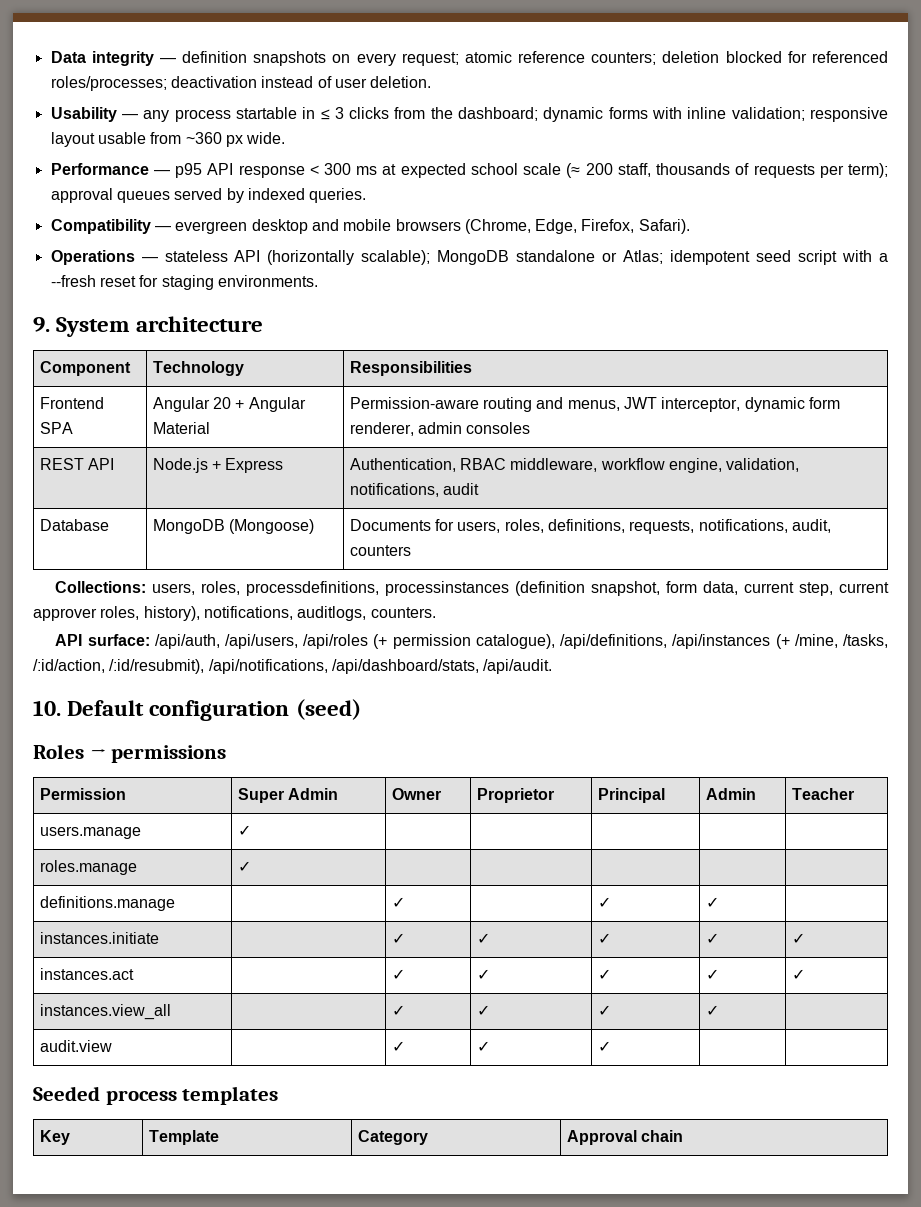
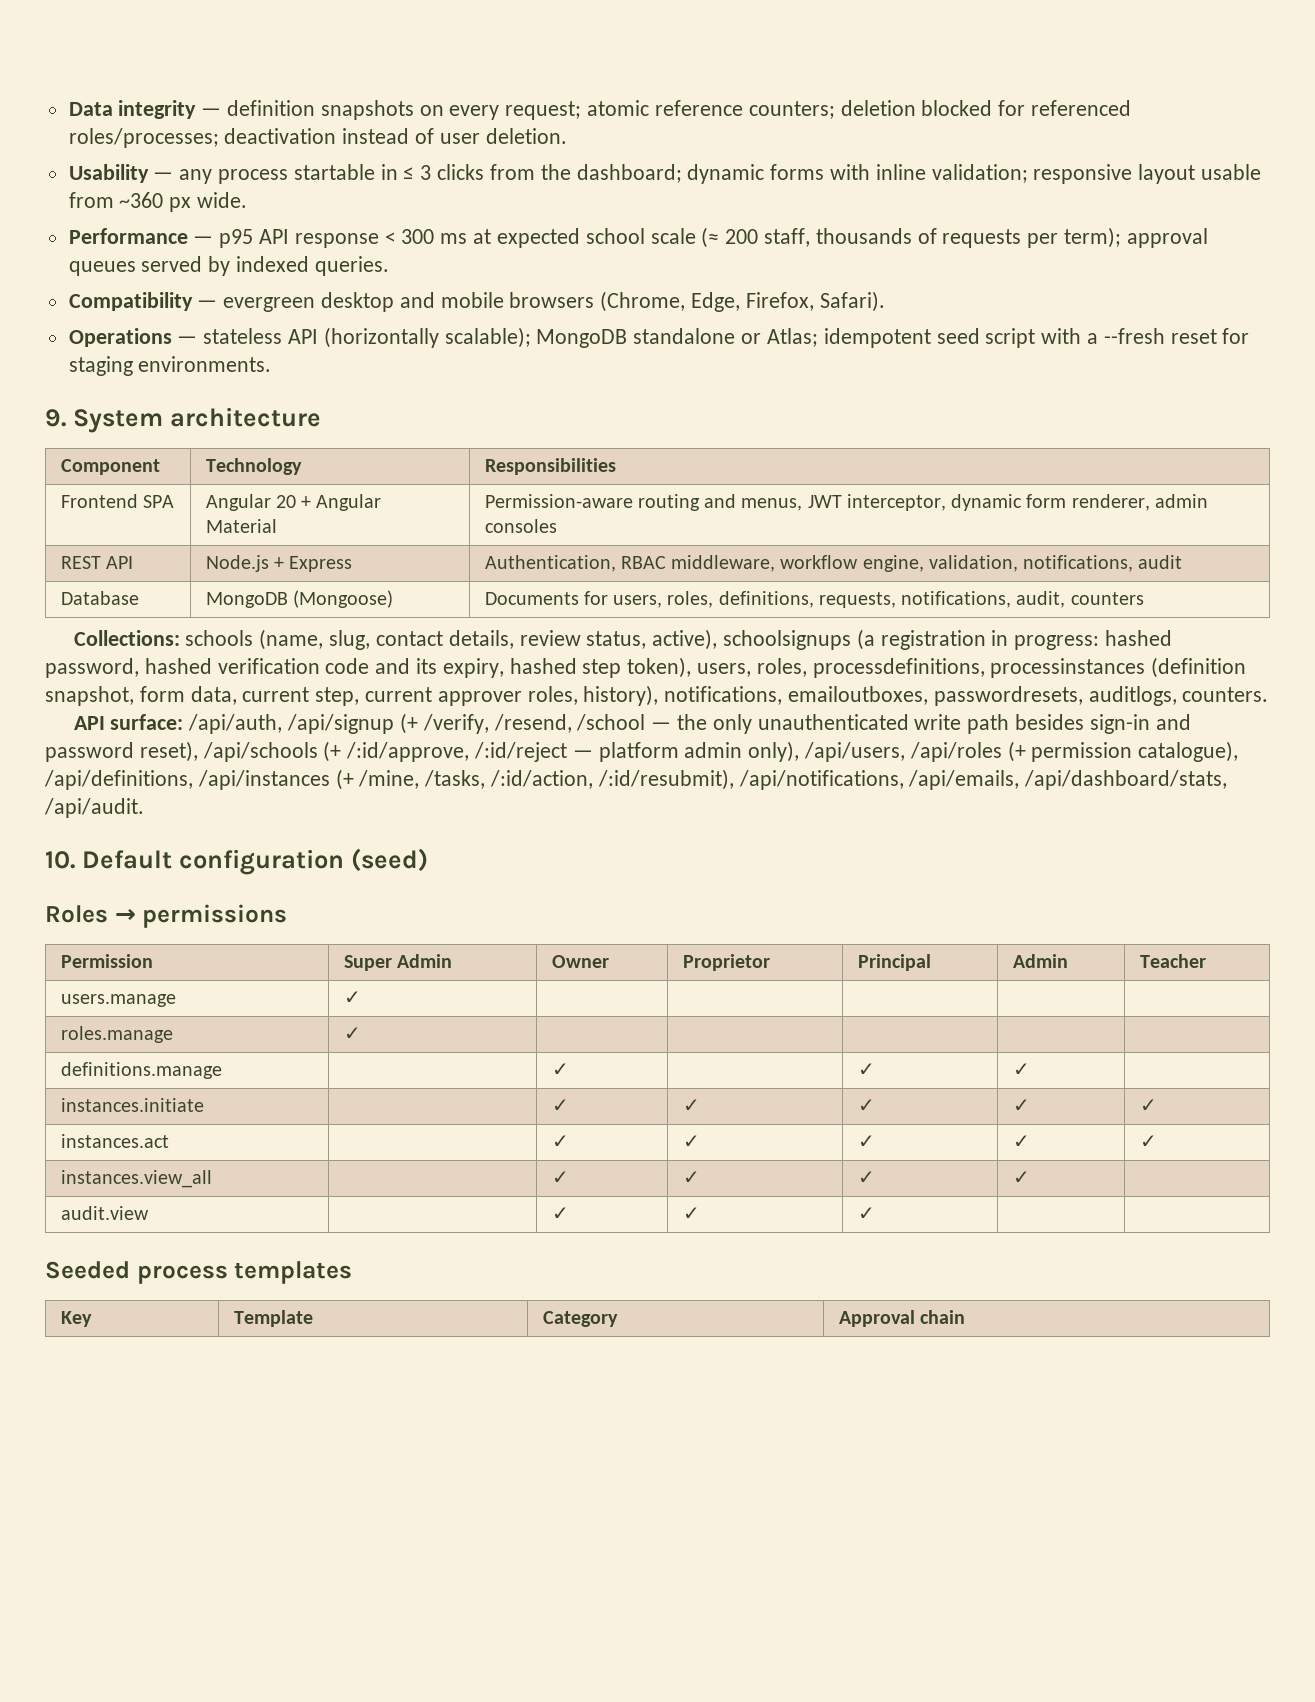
(147, 587) none -> [185,629,1172,650] [45,657,692,678] schools (name, slug, contact details, review status, active), schoolsignups (a registration in progress: hashed password, hashed verification code and its expiry, hashed step token),
(293, 613) none -> [788,686,1083,706] emailoutboxes, passwordresets,
(220, 641) none -> [287,713,1191,734] [45,741,800,762] /api/signup (+ /verify, /resend, /school — the only unauthenticated write path besides sign-in and password reset), /api/schools (+ /:id/approve, /:id/reject — platform admin only),
(328, 666) none -> [908,770,1020,790] /api/emails,

